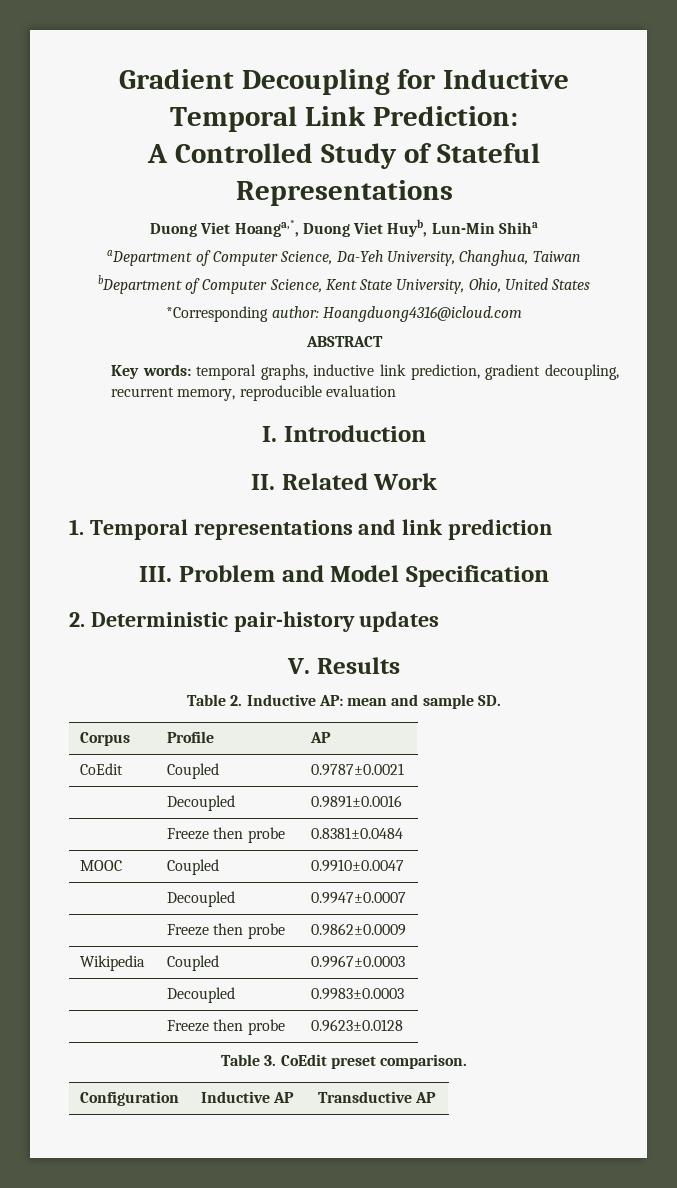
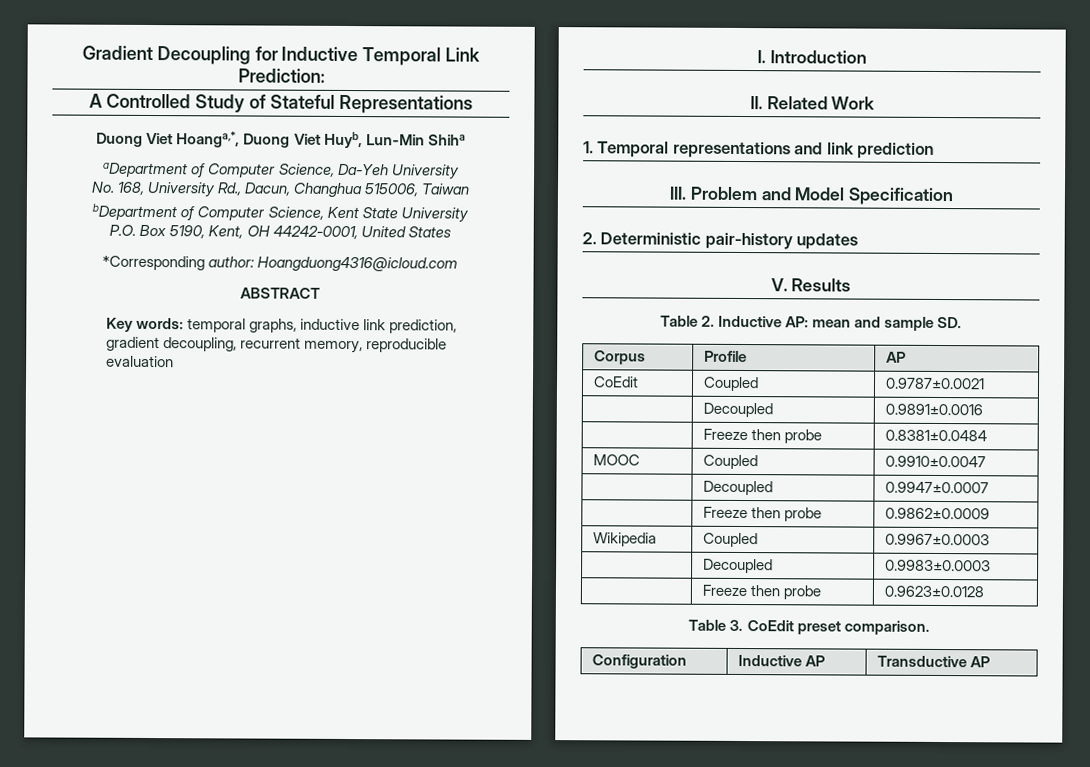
[386,250,529,266] University, Changhua, -> [391,164,460,180] [90,181,420,198] University // No. 168, University Rd., Dacun, Changhua 515006,
[396,278,501,294] University, Ohio, -> [400,207,469,223] [109,224,358,240] University // P.O. Box 5190, Kent, OH 44242-0001,

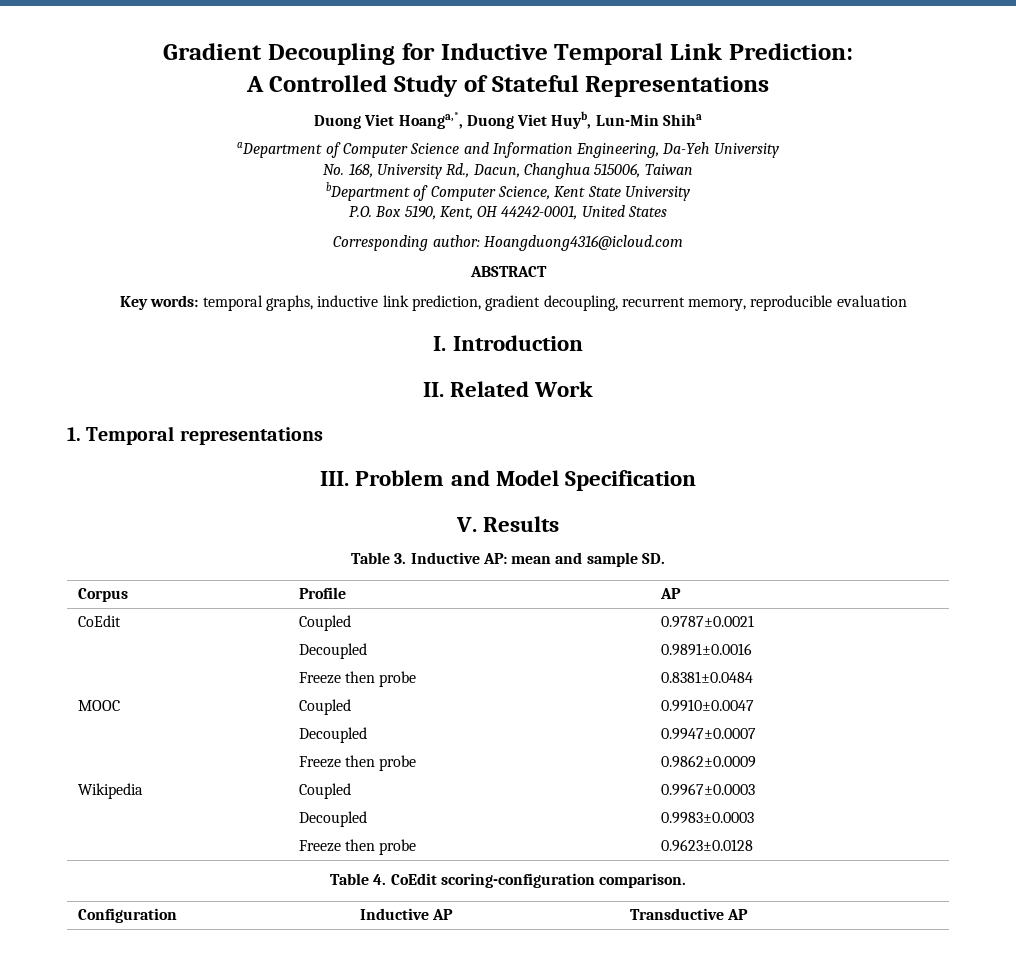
[278,163,335,177] Science, -> [410,142,660,158] Science and Information Engineering,
[101,255,205,271] *Corresponding -> [333,235,429,251] Corresponding
[794,142,935,159] and link prediction -> (323, 436) none
[582,232,859,250] // 2. Deterministic pair-history updates -> (696, 480) none
[700,315,715,327] 2. -> [394,553,407,564] 3.
[729,619,841,635] 3. CoEdit preset -> [373,873,595,888] 4. CoEdit scoring-configuration

